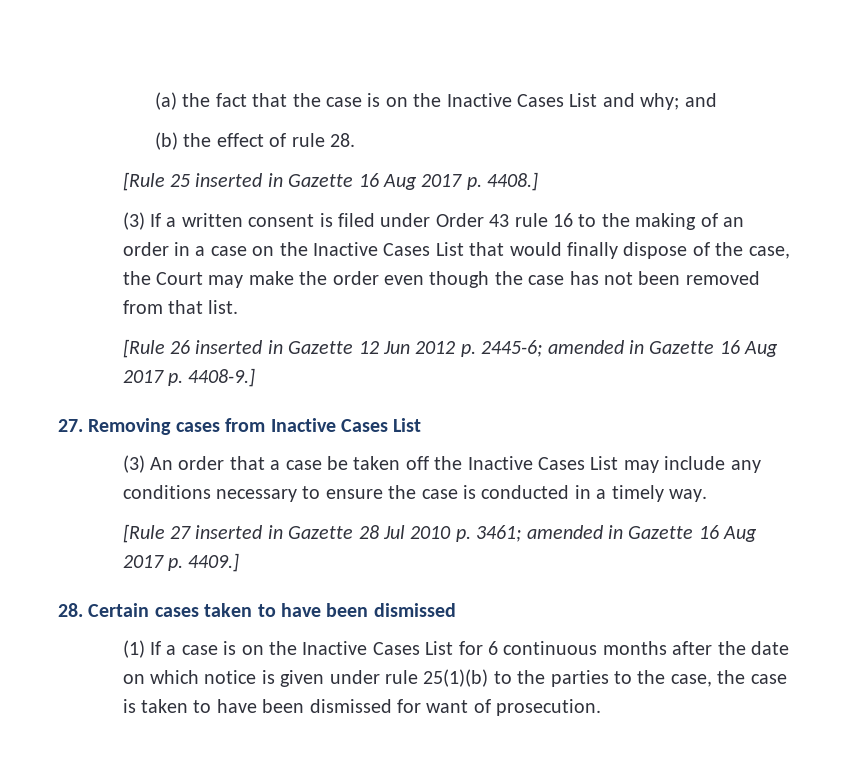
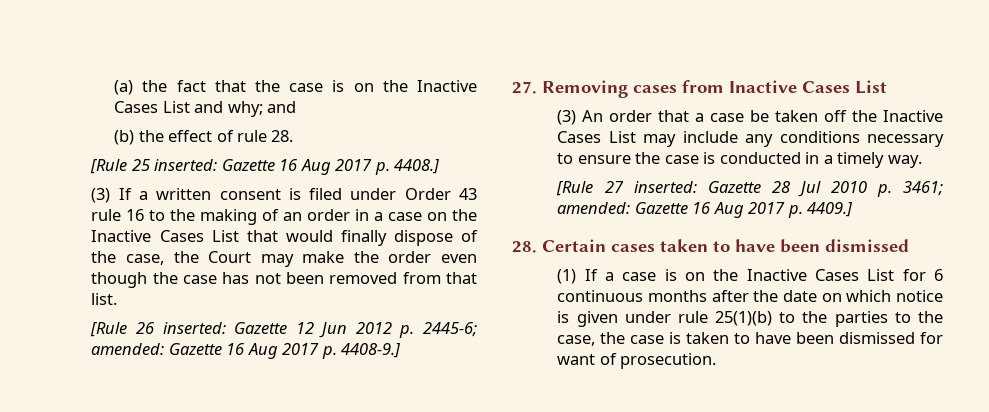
[195,173,283,187] inserted in -> [154,159,218,171] inserted:
[195,340,283,354] inserted in -> [162,322,226,334] inserted:
[547,340,645,354] amended in -> [91,343,165,355] amended:
[195,525,283,539] inserted in -> [633,181,697,193] inserted:
[526,525,624,539] amended in -> [557,202,631,214] amended:

